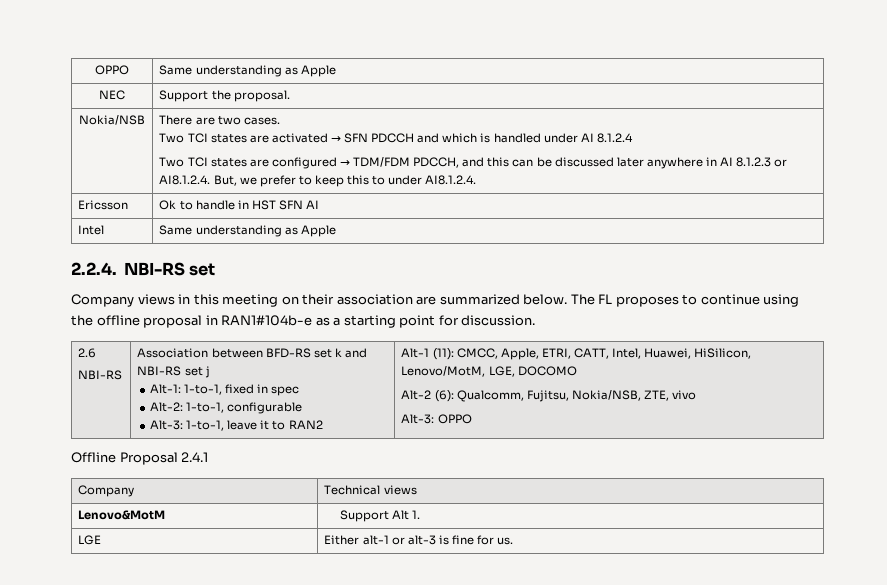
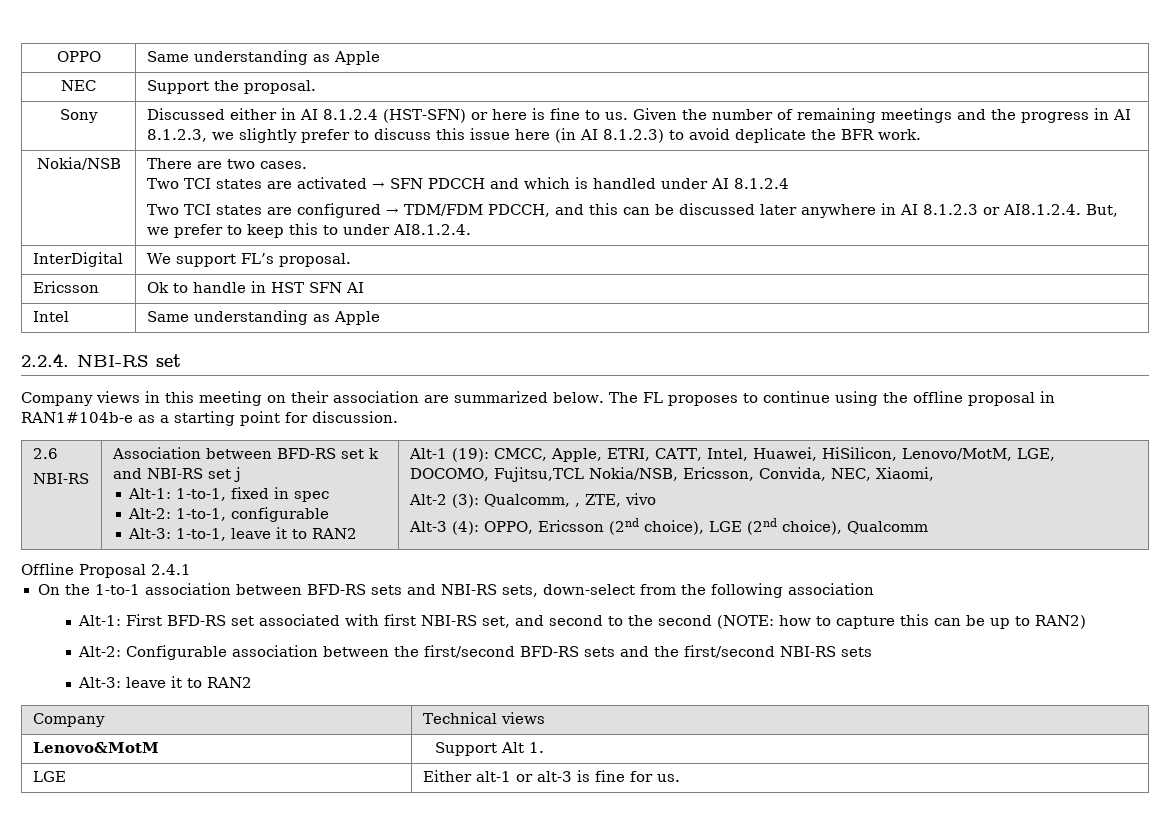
(290, 96) none -> [60,109,98,123] [146,108,1131,123] [146,128,921,143] // Sony | Discussed either in AI 8.1.2.4 (HST-SFN) or here is fine to us. Given the number of remaining meetings and the progress in AI 8.1.2.3, we slightly prefer to discuss this issue here (in AI 8.1.2.3) to avoid deplicate the BFR work.
(477, 180) none -> [32,252,123,267] [146,253,351,267] // InterDigital | We support FL’s proposal.
[432,348,454,360] (11): -> [451,448,489,462] (19):
[517,366,577,376] [401,390,697,402] [401,414,472,424] [71,452,209,465] DOCOMO // Alt-2 (6): Qualcomm, Fujitsu, Nokia/NSB, ZTE, vivo // Alt-3: OPPO // Offline Proposal 2.4.1 -> [409,467,934,482] [408,493,656,508] [408,518,928,535] [21,563,191,578] [37,583,874,598] [78,614,1087,629] [78,645,873,660] [78,676,253,688] DOCOMO, Fujitsu,TCL Nokia/NSB, Ericsson, Convida, NEC, Xiaomi, // Alt-2 (3): Qualcomm, , ZTE, vivo // Alt-3 (4): OPPO, Ericsson (2nd choice), LGE (2nd choice), Qualcomm // Offline Proposal 2.4.1 // On the 1-to-1 association between BFD-RS sets and NBI-RS sets, down-select from the following association // Alt-1: First BFD-RS set associated with first NBI-RS set, and second to the second (NOTE: how to capture this can be up to RAN2) // Alt-2: Configurable association between the first/second BFD-RS sets and the first/second NBI-RS sets // Alt-3: leave it to RAN2

